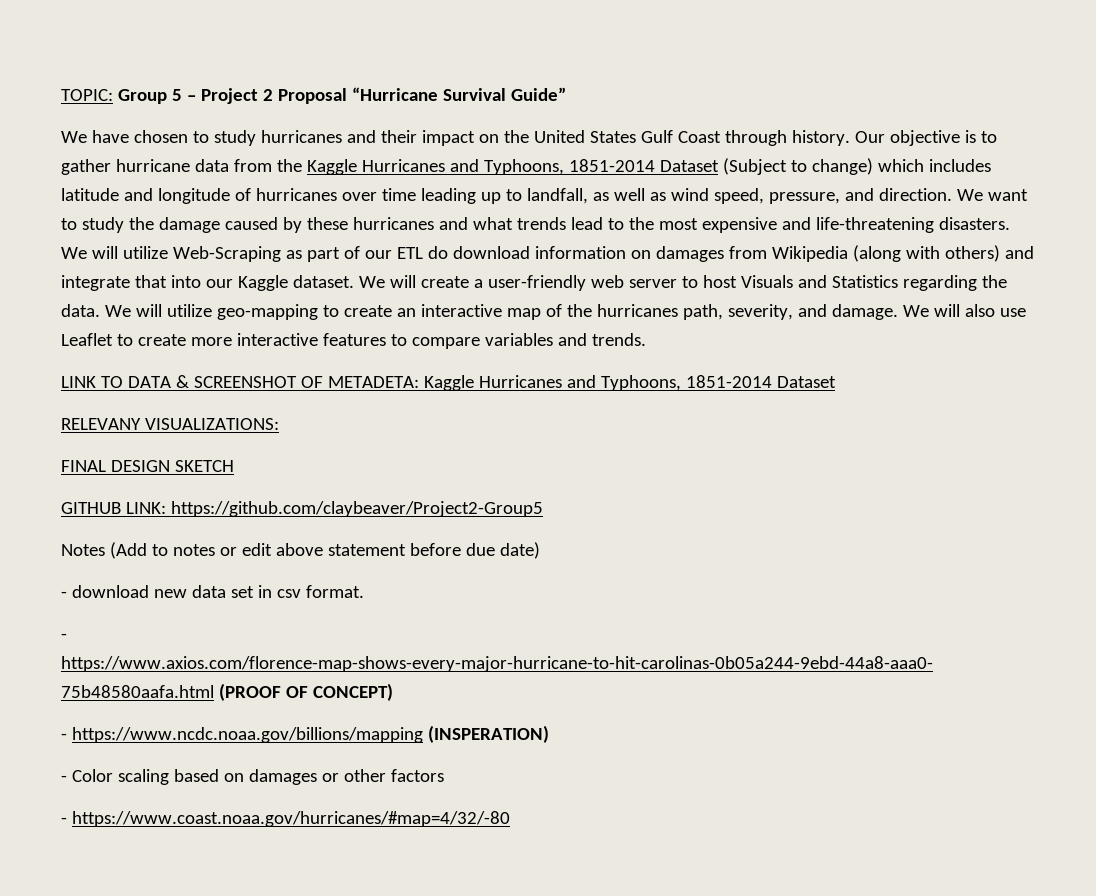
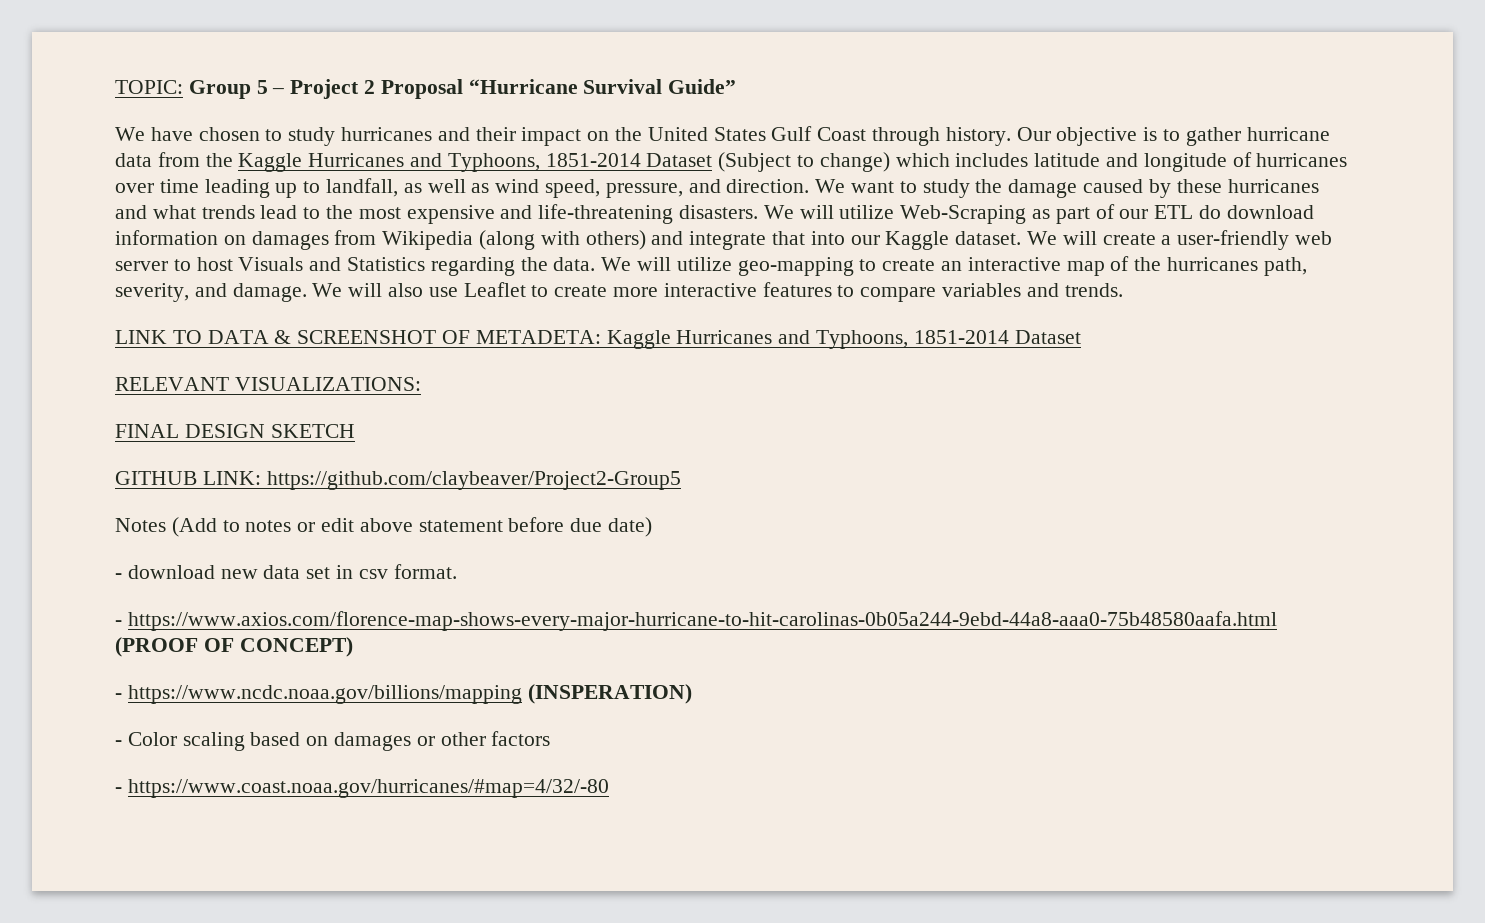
[61,418,141,430] RELEVANY -> [115,377,229,391] RELEVANT

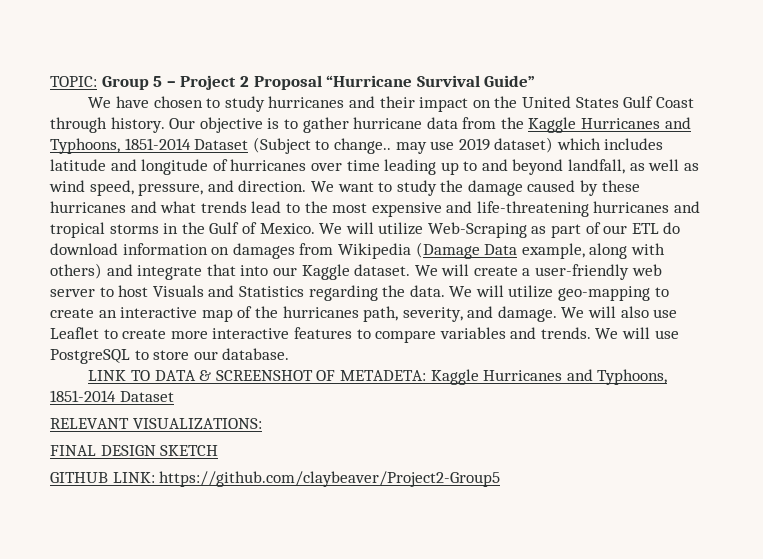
[819,152,890,172] change) -> [333,137,554,154] change.. may use 2019 dataset)
(321, 187) none -> [481,159,564,175] and beyond
[679,205,759,219] disasters. -> [593,201,701,213] [50,222,315,238] hurricanes and tropical storms in the Gulf of Mexico.
[479,230,536,250] (along -> [415,242,628,259] (Damage Data example, along
(1123, 290) none -> [595,327,679,339] [50,348,290,364] We will use PostgreSQL to store our database.
[115,517,653,537] [115,564,457,579] [115,611,1277,631] [115,637,353,657] [115,684,692,704] [115,731,551,751] [115,779,609,798] // Notes (Add to notes or edit above statement before due date) // - download new data set in csv format. // - https://www.axios.com/florence-map-shows-every-major-hurricane-to-hit-carolinas-0b05a244-9ebd-44a8-aaa0-75b48580aafa.html (PROOF OF CONCEPT) // - https://www.ncdc.noaa.gov/billions/mapping (INSPERATION) // - Color scaling based on damages or other factors // - https://www.coast.noaa.gov/hurricanes/#map=4/32/-80 -> (501, 479) none

